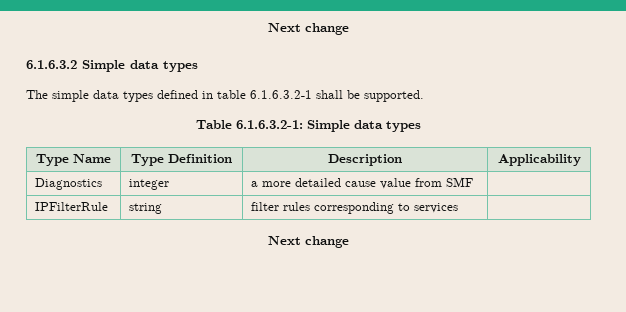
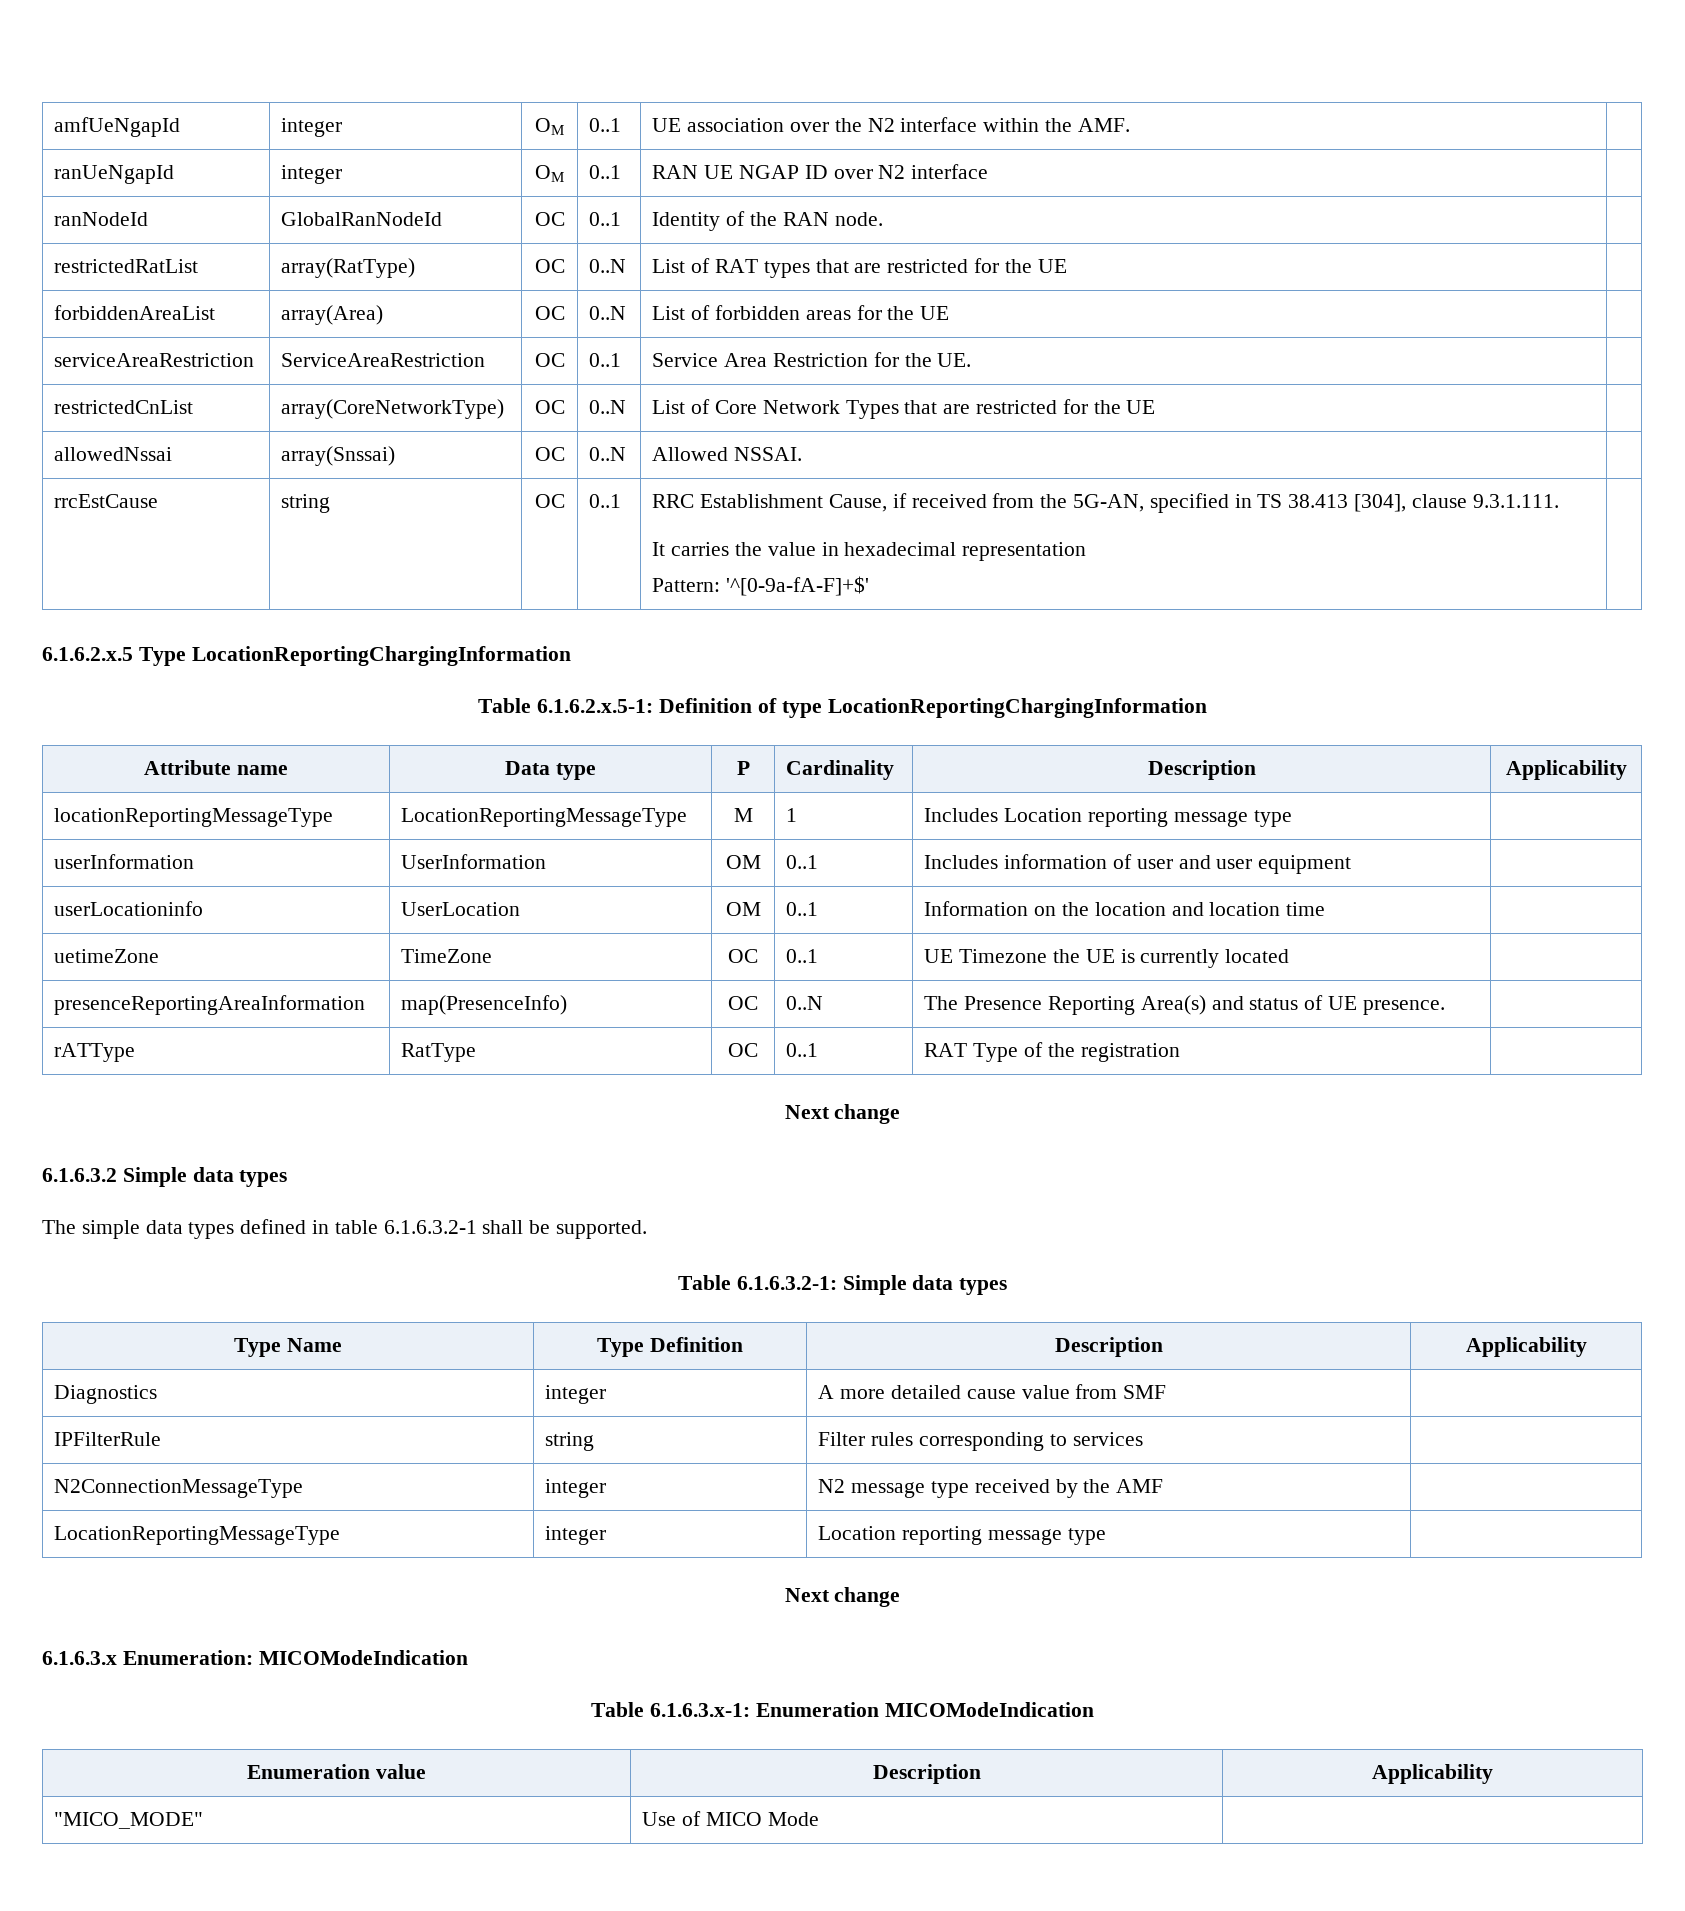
(268, 27) none -> [54,117,181,137] [281,118,343,137] [535,118,564,135] [589,118,622,132] [652,117,1130,132] [54,165,175,184] [281,165,343,184] [535,165,564,182] [589,165,622,179] [652,164,989,179] [54,212,149,226] [281,212,443,226] [534,212,565,226] [589,212,622,226] [652,211,883,231] [54,259,199,273] [281,258,416,278] [534,259,565,273] [589,259,627,273] [652,258,1067,278] [54,305,216,320] [281,305,384,325] [534,306,565,320] [589,306,627,320] [652,305,950,320] [54,353,255,367] [281,353,486,367] [534,353,565,367] [589,353,622,367] [652,352,972,367] [54,400,194,414] [281,399,505,419] [534,400,565,414] [589,400,627,414] [652,399,1156,419] [54,447,173,461] [281,446,396,466] [534,447,565,461] [589,447,627,461] [652,447,803,461] [54,494,159,508] [281,494,331,513] [534,494,565,508] [589,494,622,508] [652,493,1559,513] [652,542,1087,561] [652,576,870,596] [42,646,571,666] [478,698,1207,718] [144,760,288,775] [505,761,596,780] [736,761,750,775] [786,760,895,780] [1147,760,1256,780] [1505,760,1627,780] [54,808,334,827] [401,808,688,827] [733,808,753,822] [786,808,798,822] [924,808,1292,827] [54,854,195,869] [401,854,547,869] [725,855,761,869] [786,855,819,869] [924,854,1352,874] [54,901,204,916] [401,902,521,916] [725,902,761,916] [786,902,819,916] [924,901,1326,916] [54,949,160,963] [401,949,493,963] [728,949,758,963] [786,949,819,963] [924,949,1290,968] [54,995,366,1015] [401,995,568,1015] [728,996,758,1010] [786,996,824,1010] [924,995,1445,1015] [54,1043,136,1062] [401,1043,477,1062] [728,1043,758,1057] [786,1043,819,1057] [924,1042,1180,1062] amfUeNgapId | integer | OM | 0..1 | UE association over the N2 interface within the AMF. | // ranUeNgapId | integer | OM | 0..1 | RAN UE NGAP ID over N2 interface | // ranNodeId | GlobalRanNodeId | OC | 0..1 | Identity of the RAN node. | // restrictedRatList | array(RatType) | OC | 0..N | List of RAT types that are restricted for the UE | // forbiddenAreaList | array(Area) | OC | 0..N | List of forbidden areas for the UE | // serviceAreaRestriction | ServiceAreaRestriction | OC | 0..1 | Service Area Restriction for the UE. | // restrictedCnList | array(CoreNetworkType) | OC | 0..N | List of Core Network Types that are restricted for the UE | // allowedNssai | array(Snssai) | OC | 0..N | Allowed NSSAI. | // rrcEstCause | string | OC | 0..1 | RRC Establishment Cause, if received from the 5G-AN, specified in TS 38.413 [304], clause 9.3.1.111. // It carries the value in hexadecimal representation // Pattern: '^[0-9a-fA-F]+$' | // 6.1.6.2.x.5 Type LocationReportingChargingInformation // Table 6.1.6.2.x.5-1: Definition of type LocationReportingChargingInformation // Attribute name | Data type | P | Cardinality | Description | Applicability // locationReportingMessageType | LocationReportingMessageType | M | 1 | Includes Location reporting message type | // userInformation | UserInformation | OM | 0..1 | Includes information of user and user equipment | // userLocationinfo | UserLocation | OM | 0..1 | Information on the location and location time | // uetimeZone | TimeZone | OC | 0..1 | UE Timezone the UE is currently located | // presenceReportingAreaInformation | map(PresenceInfo) | OC | 0..N | The Presence Reporting Area(s) and status of UE presence. | // rATType | RatType | OC | 0..1 | RAT Type of the registration | //
[250,181,258,187] a -> [818,1385,835,1399] A
[250,202,279,211] filter -> [818,1432,866,1446] Filter
[268,236,349,248] // Next change -> [54,1479,304,1498] [545,1479,607,1498] [818,1479,1164,1498] [54,1526,341,1545] [545,1526,607,1545] [818,1526,1106,1545] [784,1587,901,1607] [42,1650,468,1665] [591,1702,1094,1717] [247,1764,426,1779] [872,1764,981,1784] [1372,1764,1493,1784] [54,1812,204,1829] [642,1811,819,1826] // N2ConnectionMessageType | integer | N2 message type received by the AMF | // LocationReportingMessageType | integer | Location reporting message type | // Next change // 6.1.6.3.x Enumeration: MICOModeIndication // Table 6.1.6.3.x-1: Enumeration MICOModeIndication // Enumeration value | Description | Applicability // "MICO_MODE" | Use of MICO Mode |

